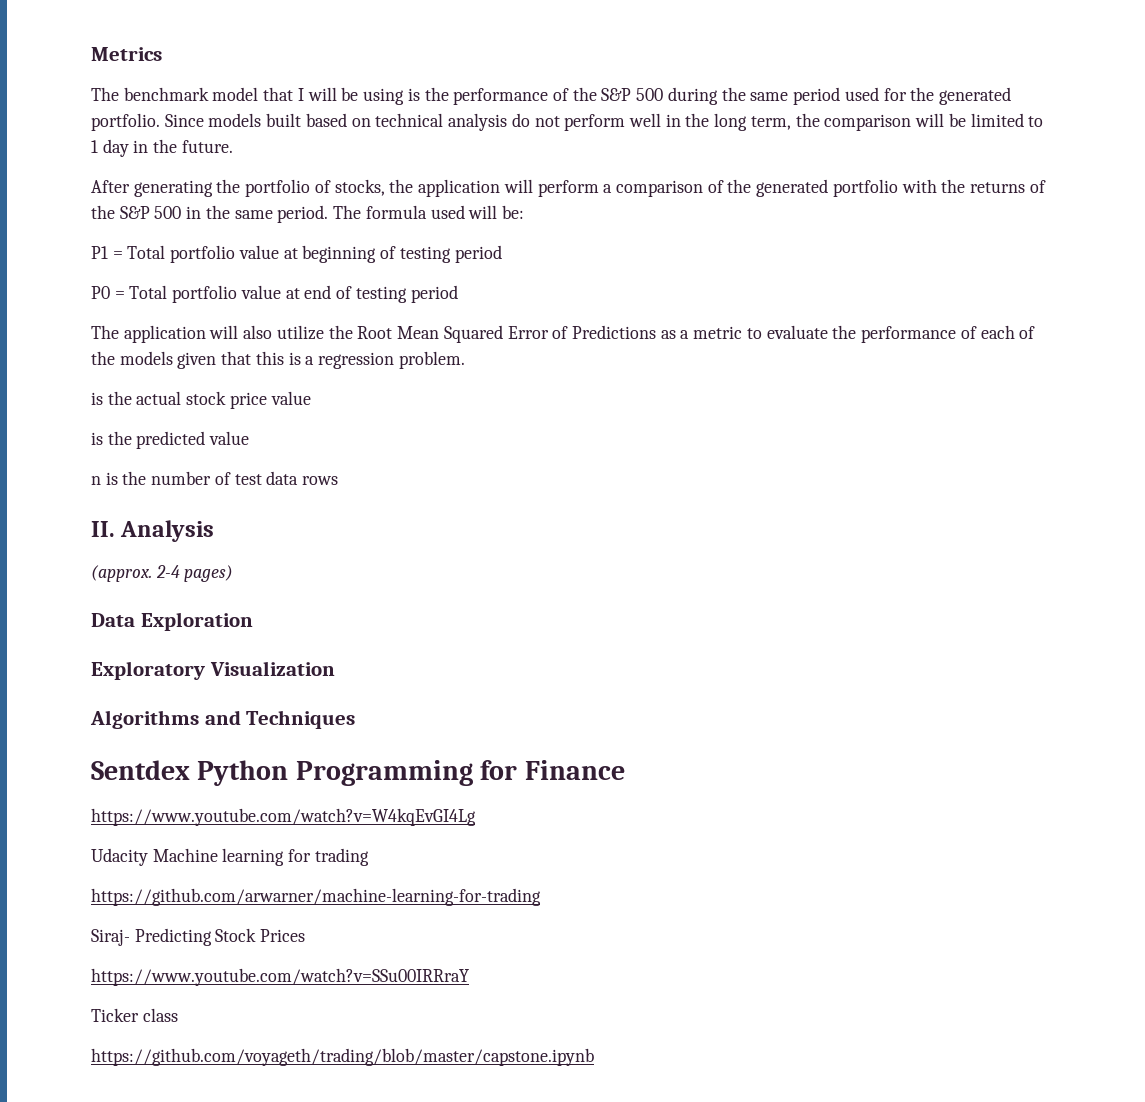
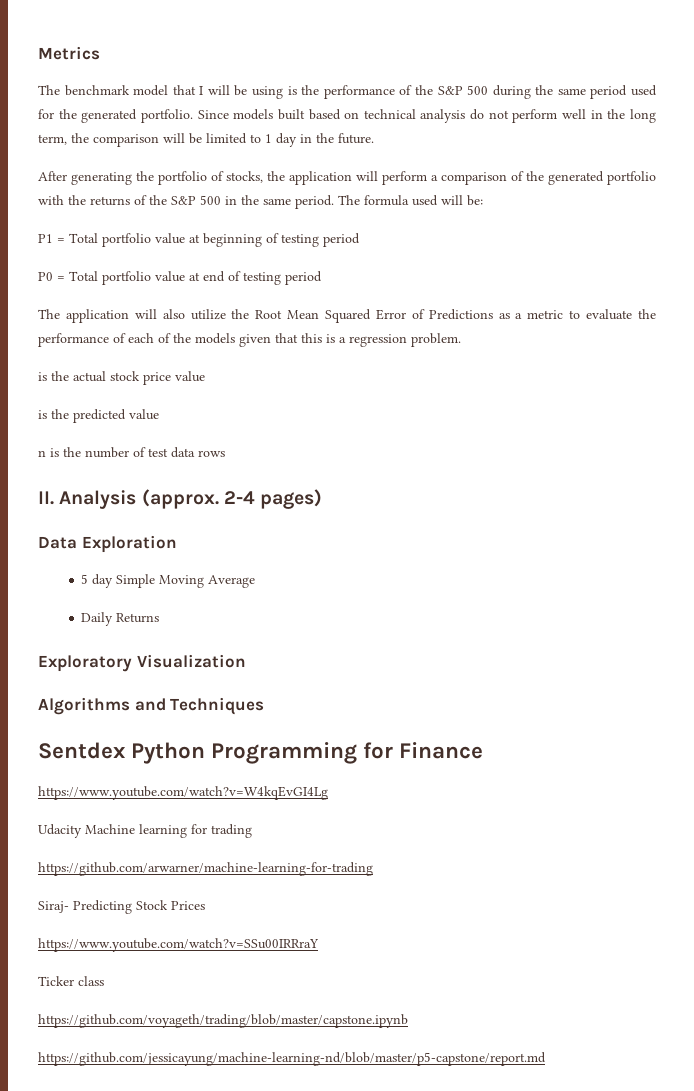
(215, 531) // -> (137, 499) none
(253, 621) none -> [81,574,256,588] [81,612,160,626] // 5 day Simple Moving Average // Daily Returns
(594, 1057) none -> [38,1052,546,1066] // https://github.com/jessicayung/machine-learning-nd/blob/master/p5-capstone/report.md

